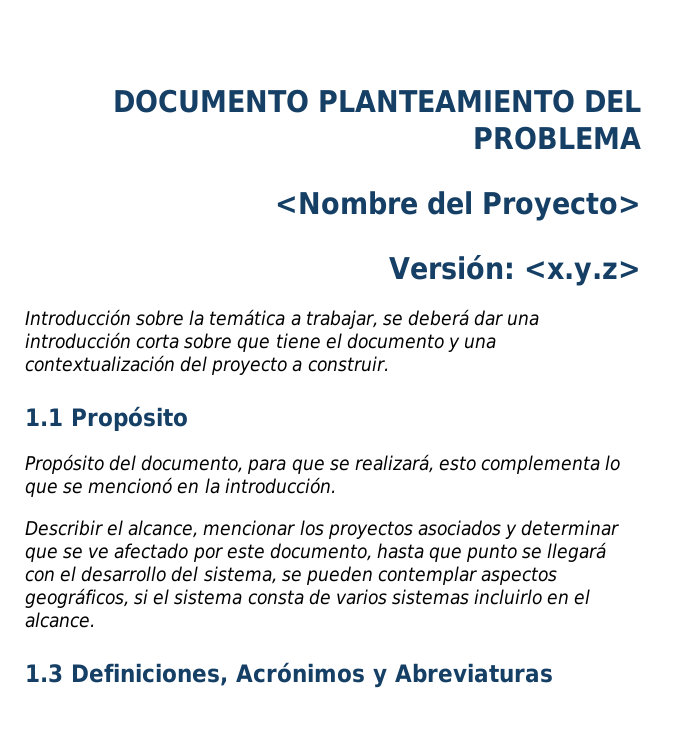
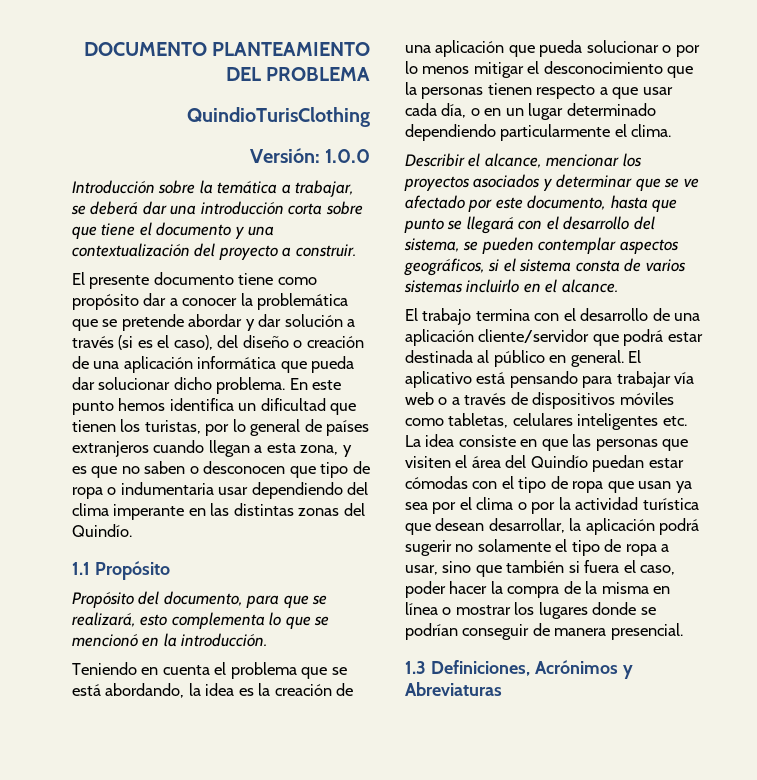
[275,191,641,221] <Nombre del Proyecto> -> [187,107,371,127] QuindioTurisClothing
[524,261,642,286] <x.y.z> -> [325,149,370,163] 1.0.0
(389, 364) none -> [72,272,317,289] [72,293,349,310] [72,314,356,331] [72,335,364,350] [72,356,355,373] [72,377,342,394] [72,398,357,415] [72,419,370,436] [72,440,352,457] [72,461,370,478] [72,482,369,499] [72,503,365,520] [72,524,132,537] // El presente documento tiene como propósito dar a conocer la problemática que se pretende abordar y dar solución a través (si es el caso), del diseño o creación de una aplicación informática que pueda dar solucionar dicho problema. En este punto hemos identifica un dificultad que tienen los turistas, por lo general de países extranjeros cuando llegan a esta zona, y es que no saben o desconocen que tipo de ropa o indumentaria usar dependiendo del clima imperante en las distintas zonas del Quindío.
(336, 485) none -> [72,662,347,679] [72,683,354,698] [405,40,700,57] [405,61,694,78] [405,82,673,99] [405,103,656,120] [405,124,672,141] // Teniendo en cuenta el problema que se está abordando, la idea es la creación de una aplicación que pueda solucionar o por lo menos mitigar el desconocimiento que la personas tienen respecto a que usar cada día, o en un lugar determinado dependiendo particularmente el clima.
(95, 620) none -> [405,308,701,325] [405,329,703,346] [405,350,642,367] [405,371,695,388] [405,392,674,409] [405,413,687,430] [405,434,689,451] [405,455,684,472] [405,476,692,493] [405,497,699,514] [405,518,700,535] [405,539,670,556] [405,560,676,577] [405,581,671,598] [405,602,656,619] [405,623,683,640] // El trabajo termina con el desarrollo de una aplicación cliente/servidor que podrá estar destinada al público en general. El aplicativo está pensando para trabajar vía web o a través de dispositivos móviles como tabletas, celulares inteligentes etc. La idea consiste en que las personas que visiten el área del Quindío puedan estar cómodas con el tipo de ropa que usan ya sea por el clima o por la actividad turística que desean desarrollar, la aplicación podrá sugerir no solamente el tipo de ropa a usar, sino que también si fuera el caso, poder hacer la compra de la misma en línea o mostrar los lugares donde se podrían conseguir de manera presencial.

